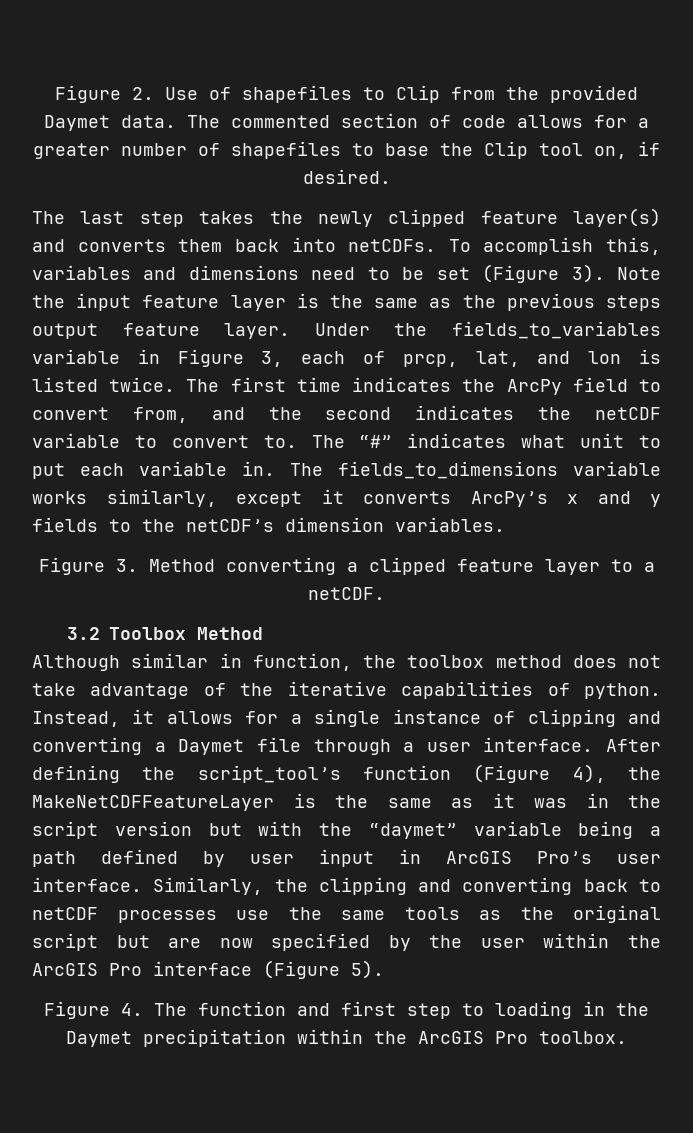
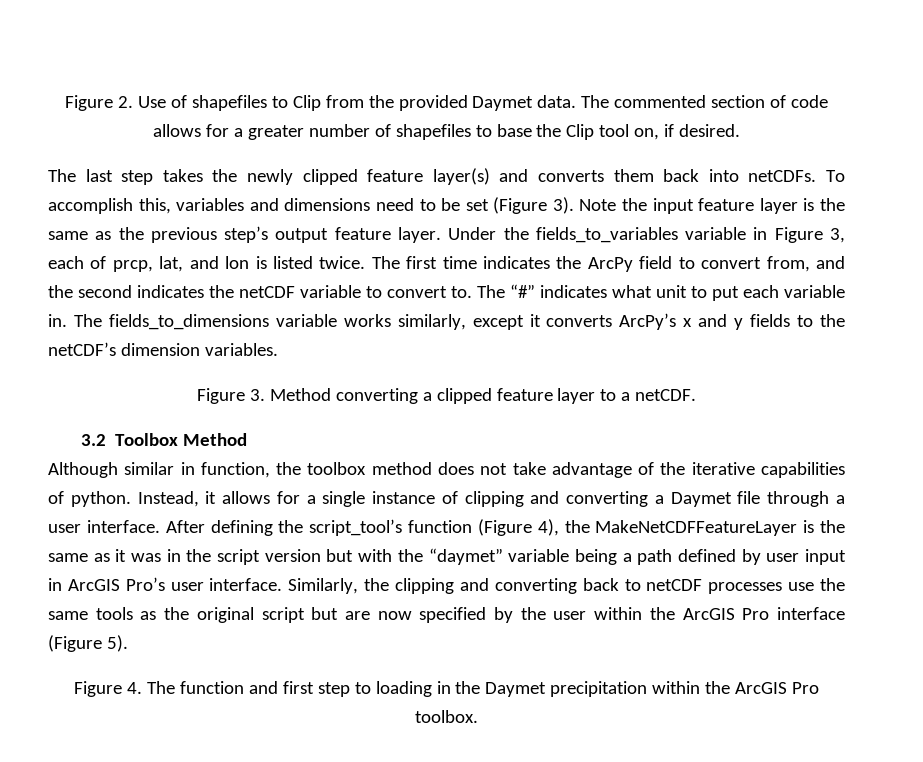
[606,295,661,311] steps -> [224,226,269,243] step’s

